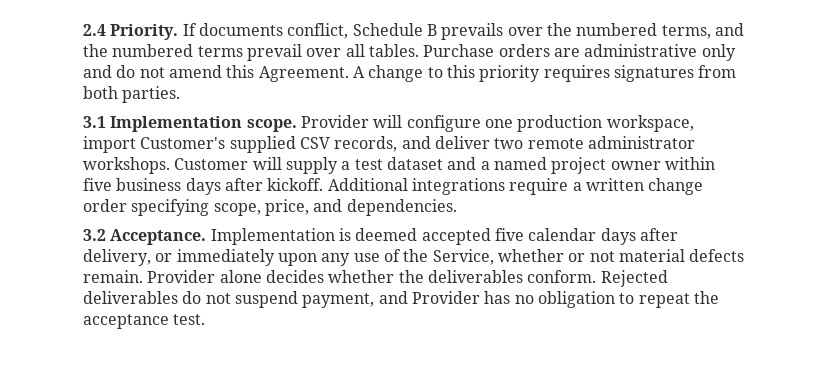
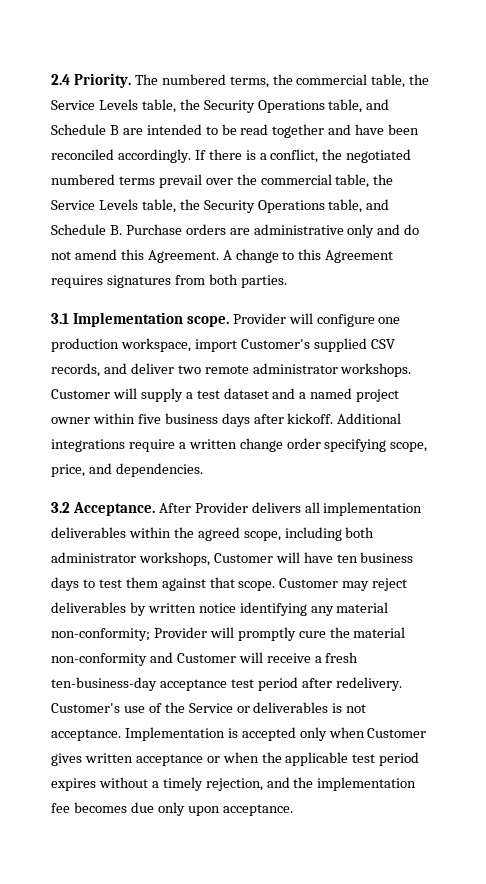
[182,23,744,40] [83,44,419,61] If documents conflict, Schedule B prevails over the numbered terms, and the numbered terms prevail over all tables. -> [134,74,430,88] [51,99,390,113] [51,124,420,138] [51,149,412,163] [51,174,394,188] [51,199,390,213] [51,224,122,235] The numbered terms, the commercial table, the Service Levels table, the Security Operations table, and Schedule B are intended to be read together and have been reconciled accordingly. If there is a conflict, the negotiated numbered terms prevail over the commercial table, the Service Levels table, the Security Operations table, and Schedule B.
[479,65,541,82] priority -> [325,250,394,263] Agreement
[210,228,678,245] [83,249,745,266] [83,270,668,287] [83,291,719,308] [83,314,206,329] Implementation is deemed accepted five calendar days after delivery, or immediately upon any use of the Service, whether or not material defects remain. Provider alone decides whether the deliverables conform. Rejected deliverables do not suspend payment, and Provider has no obligation to repeat the acceptance test. -> [158,502,423,516] [51,527,375,541] [51,552,414,566] [51,577,408,591] [51,602,389,616] [51,627,406,641] [51,652,359,666] [51,677,402,691] [51,702,367,713] [51,727,427,741] [51,752,420,766] [51,777,417,791] [51,802,293,816] After Provider delivers all implementation deliverables within the agreed scope, including both administrator workshops, Customer will have ten business days to test them against that scope. Customer may reject deliverables by written notice identifying any material non-conformity; Provider will promptly cure the material non-conformity and Customer will receive a fresh ten-business-day acceptance test period after redelivery. Customer's use of the Service or deliverables is not acceptance. Implementation is accepted only when Customer gives written acceptance or when the applicable test period expires without a timely rejection, and the implementation fee becomes due only upon acceptance.

